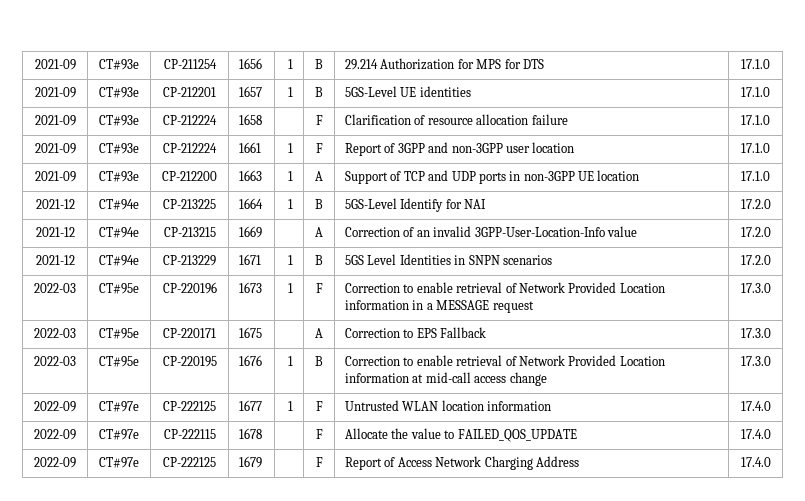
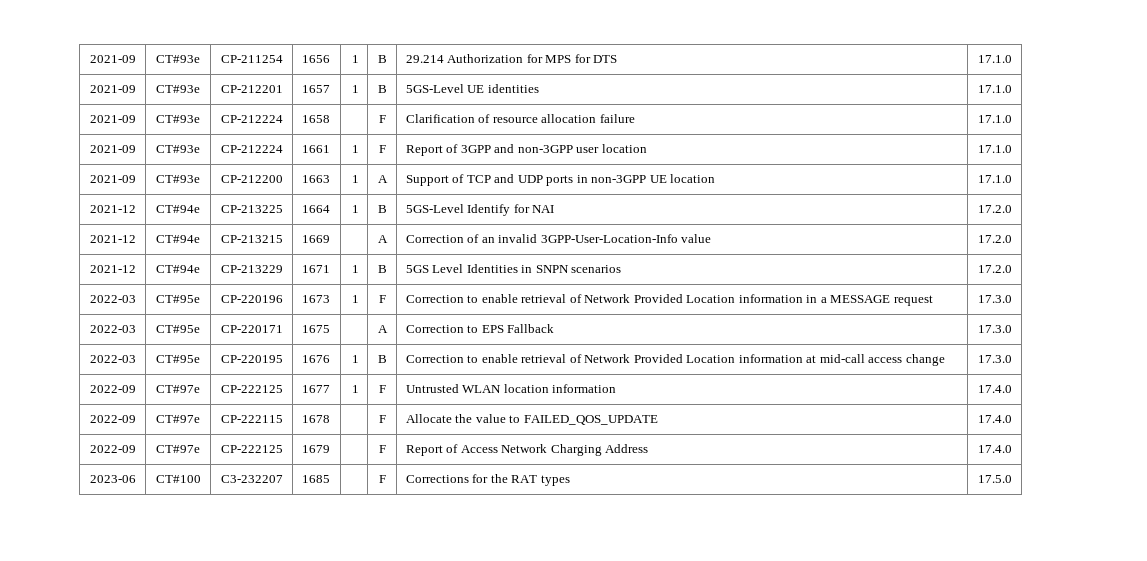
(771, 462) none -> [89,475,136,483] [155,475,201,483] [220,475,283,483] [301,475,330,483] [378,475,386,483] [405,474,570,486] [977,475,1012,483] // 2023-06 | CT#100 | C3-232207 | 1685 | | F | Corrections for the RAT types | 17.5.0

